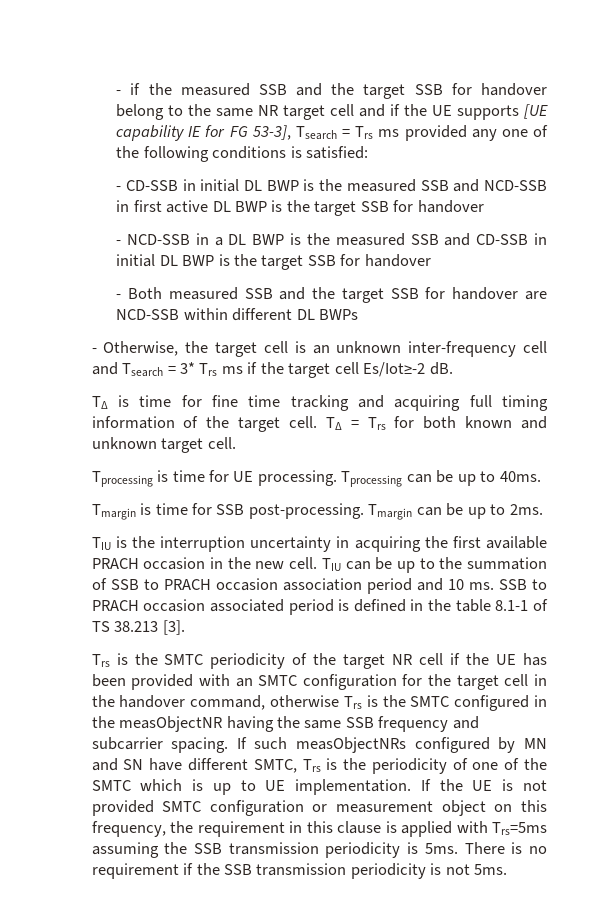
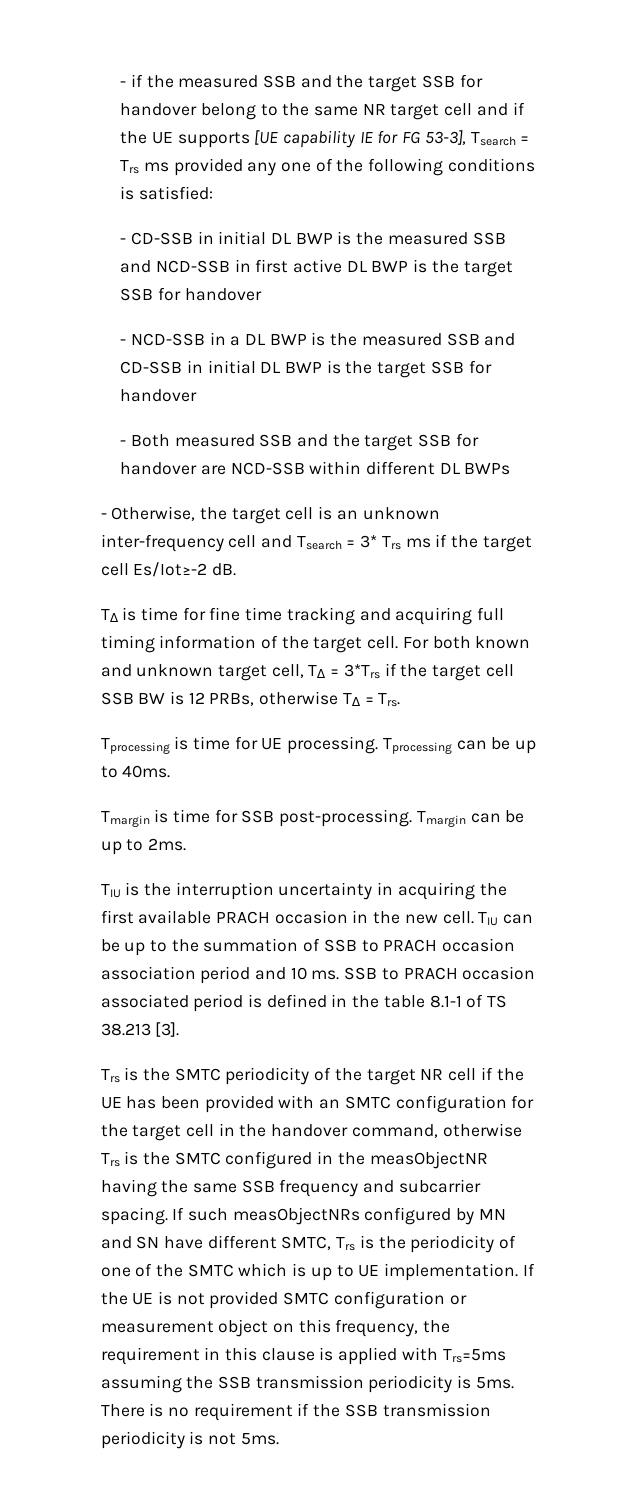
[325,416,415,430] T∆ = Trs for -> [402,637,429,649] For
[207,437,236,449] cell. -> [271,663,514,681] [100,691,401,707] cell, T∆ = 3*Trs if the target cell SSB BW is 12 PRBs, otherwise T∆ = Trs.

